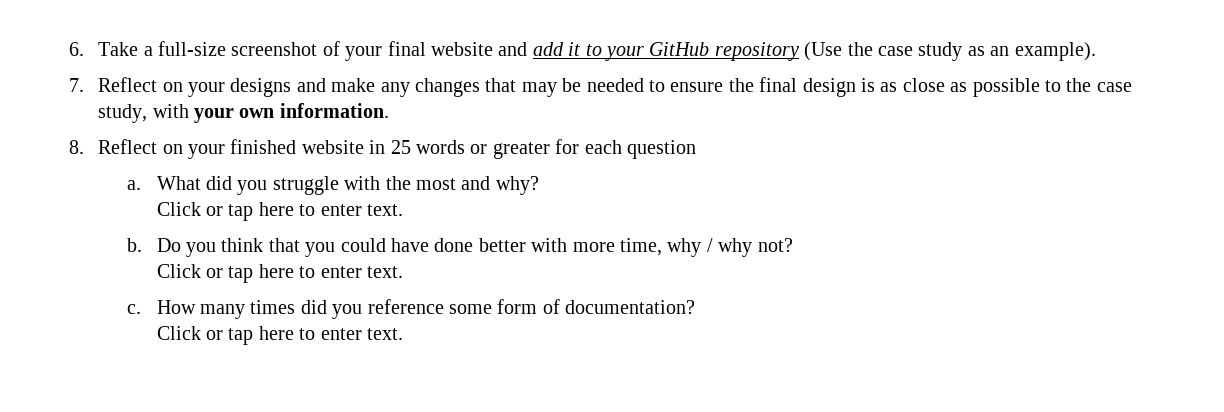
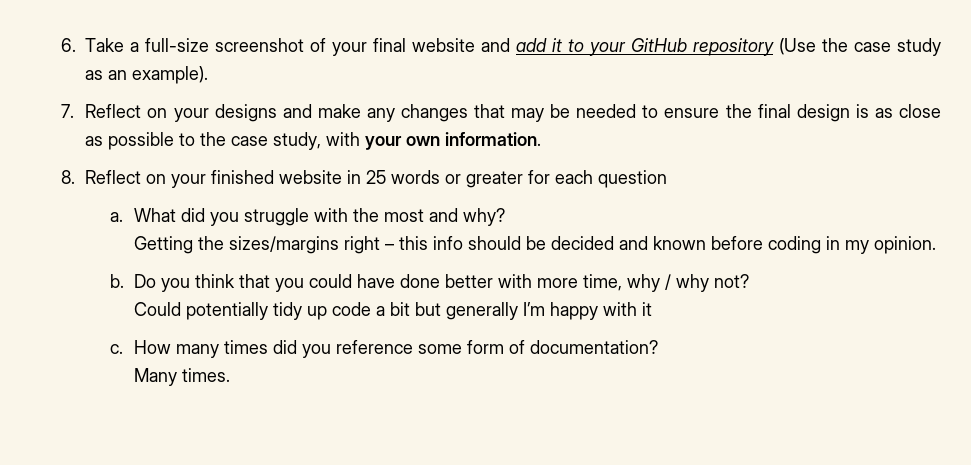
[156,202,404,221] Click or tap here to enter text. -> [134,236,937,254] Getting the sizes/margins right – this info should be decided and known before coding in my opinion.
[156,264,404,283] Click or tap here to enter text. -> [134,302,653,320] Could potentially tidy up code a bit but generally I’m happy with it
[156,326,404,345] Click or tap here to enter text. -> [134,368,231,386] Many times.

